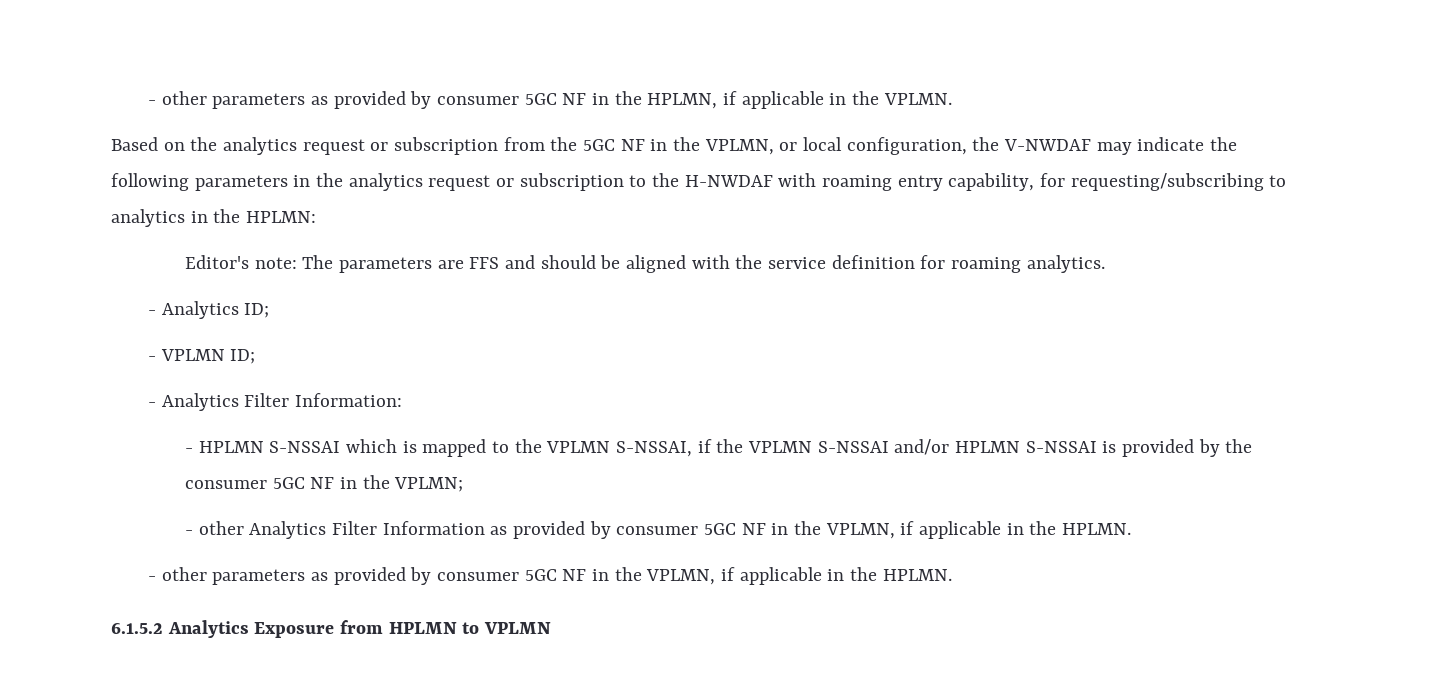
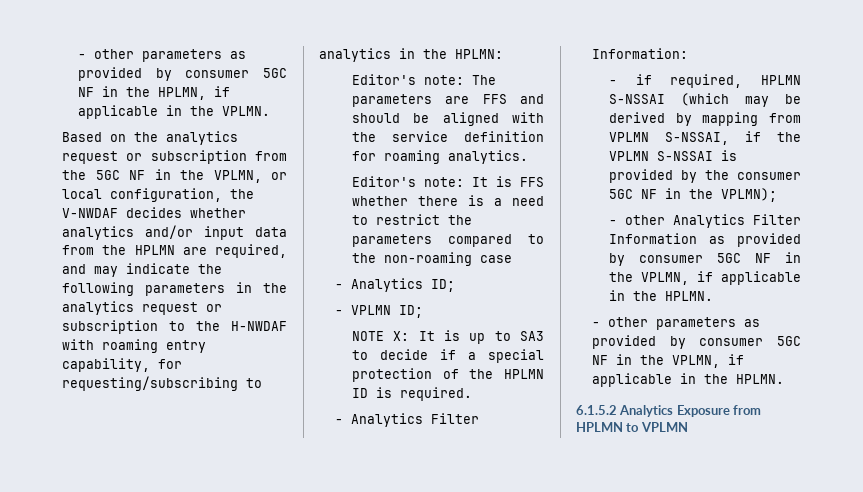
(1092, 145) none -> [126,207,246,218] [62,225,287,240] [62,244,287,258] [62,264,86,274] decides whether analytics and/or input data from the HPLMN are required, and
(1105, 264) none -> [351,176,544,187] [351,195,544,206] [351,214,472,225] [351,234,544,247] [351,252,512,266] // Editor's note: It is FFS whether there is a need to restrict the parameters compared to the non-roaming case
(256, 356) none -> [351,330,544,344] [351,349,544,363] [351,368,544,382] [351,387,472,401] // NOTE X: It is up to SA3 to decide if a special protection of the HPLMN ID is required.
[198,439,542,457] HPLMN S-NSSAI which is mapped to the -> [635,74,801,88] [608,93,801,107] [608,112,801,126] if required, HPLMN S-NSSAI (which may be derived by mapping from
[894,439,1097,455] and/or HPLMN S-NSSAI -> (713, 156) none
[394,477,464,492] VPLMN; -> [720,188,777,202] VPLMN);

